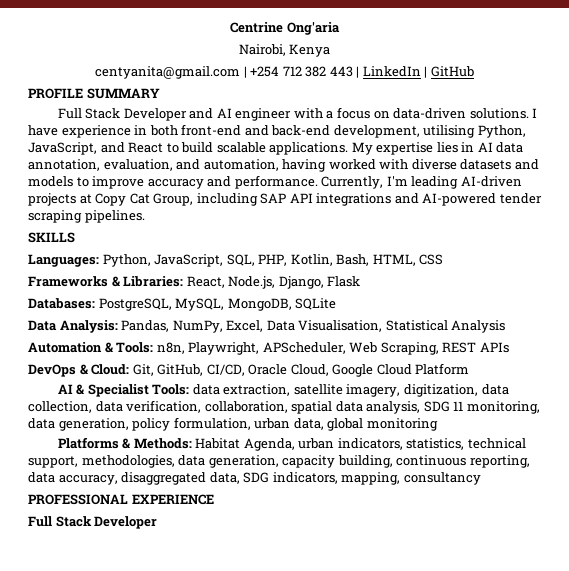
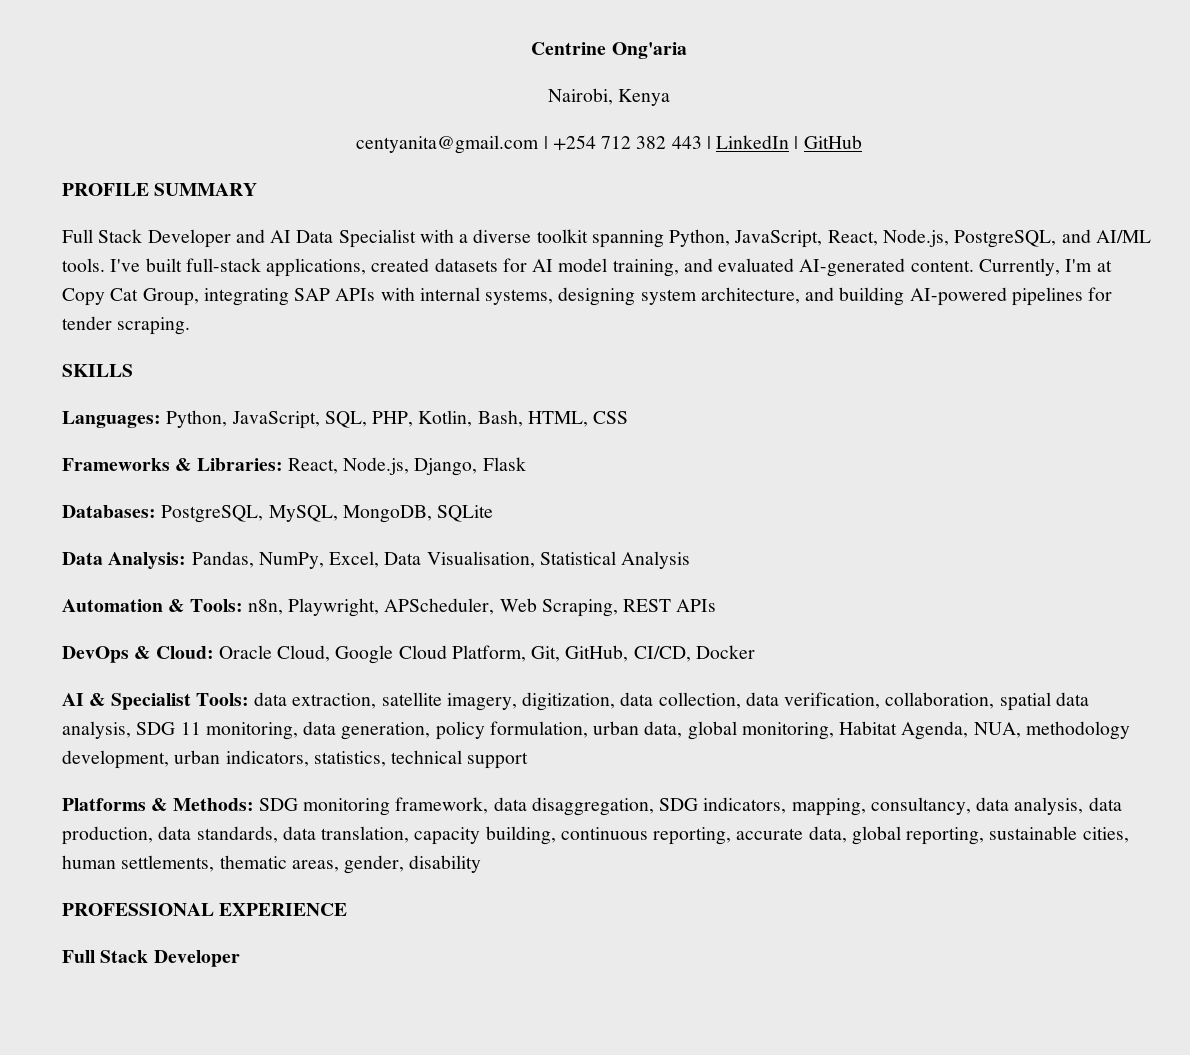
[235,107,538,121] [28,124,526,138] [28,142,524,155] [28,159,539,172] [28,175,522,189] [28,193,542,206] [28,210,145,223] engineer with a focus on data-driven solutions. I have experience in both front-end and back-end development, utilising Python, JavaScript, and React to build scalable applications. My expertise lies in AI data annotation, evaluation, and automation, having worked with diverse datasets and models to improve accuracy and performance. Currently, I'm leading AI-driven projects at Copy Cat Group, including SAP API integrations and AI-powered tender scraping pipelines. -> [296,229,1151,248] [62,258,1112,277] [62,287,1113,306] [62,316,191,335] Data Specialist with a diverse toolkit spanning Python, JavaScript, React, Node.js, PostgreSQL, and AI/ML tools. I've built full-stack applications, created datasets for AI model training, and evaluated AI-generated content. Currently, I'm at Copy Cat Group, integrating SAP APIs with internal systems, designing system architecture, and building AI-powered pipelines for tender scraping.
[132,364,245,376] Git, GitHub, CI/CD, -> (214, 652) none
[415,363,470,375] Platform -> [451,645,755,662] Platform, Git, GitHub, CI/CD, Docker
[366,418,438,431] [57,437,526,451] [28,455,530,468] [28,472,481,485] monitoring // Platforms & Methods: Habitat Agenda, urban indicators, statistics, technical support, methodologies, data generation, capacity building, continuous reporting, data accuracy, disaggregated data, SDG indicators, mapping, consultancy -> [741,721,1130,740] [62,750,529,769] [62,797,1122,816] [62,826,1129,845] [62,855,482,874] monitoring, Habitat Agenda, NUA, methodology development, urban indicators, statistics, technical support // Platforms & Methods: SDG monitoring framework, data disaggregation, SDG indicators, mapping, consultancy, data analysis, data production, data standards, data translation, capacity building, continuous reporting, accurate data, global reporting, sustainable cities, human settlements, thematic areas, gender, disability

